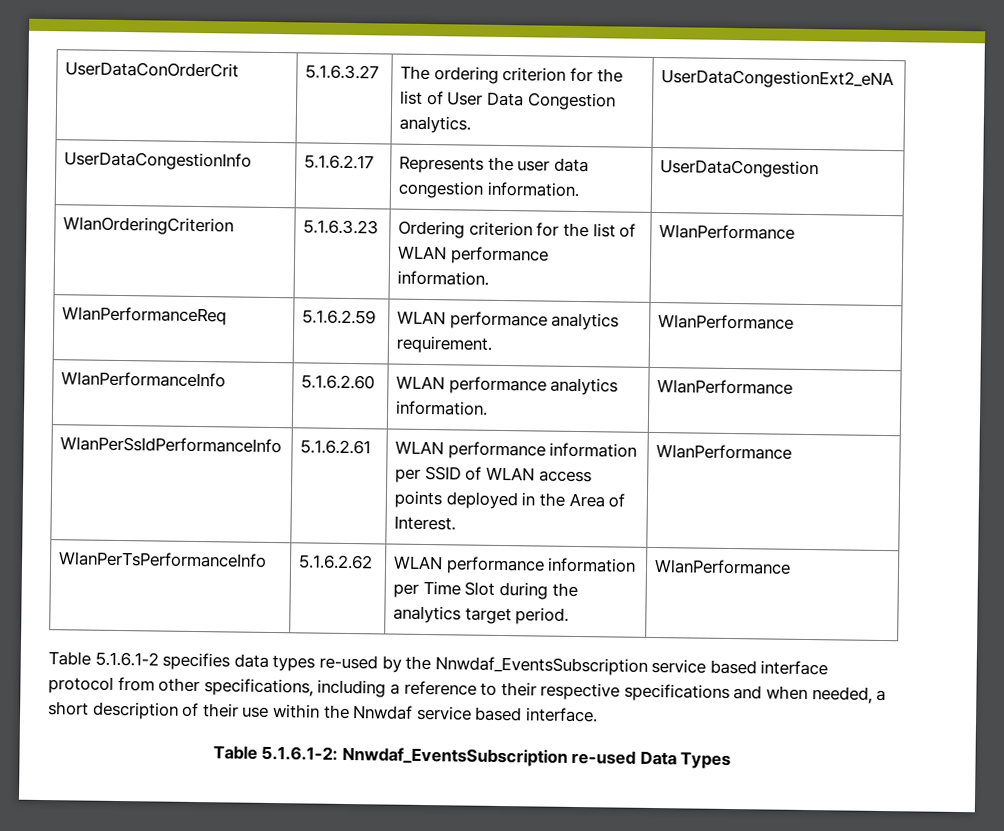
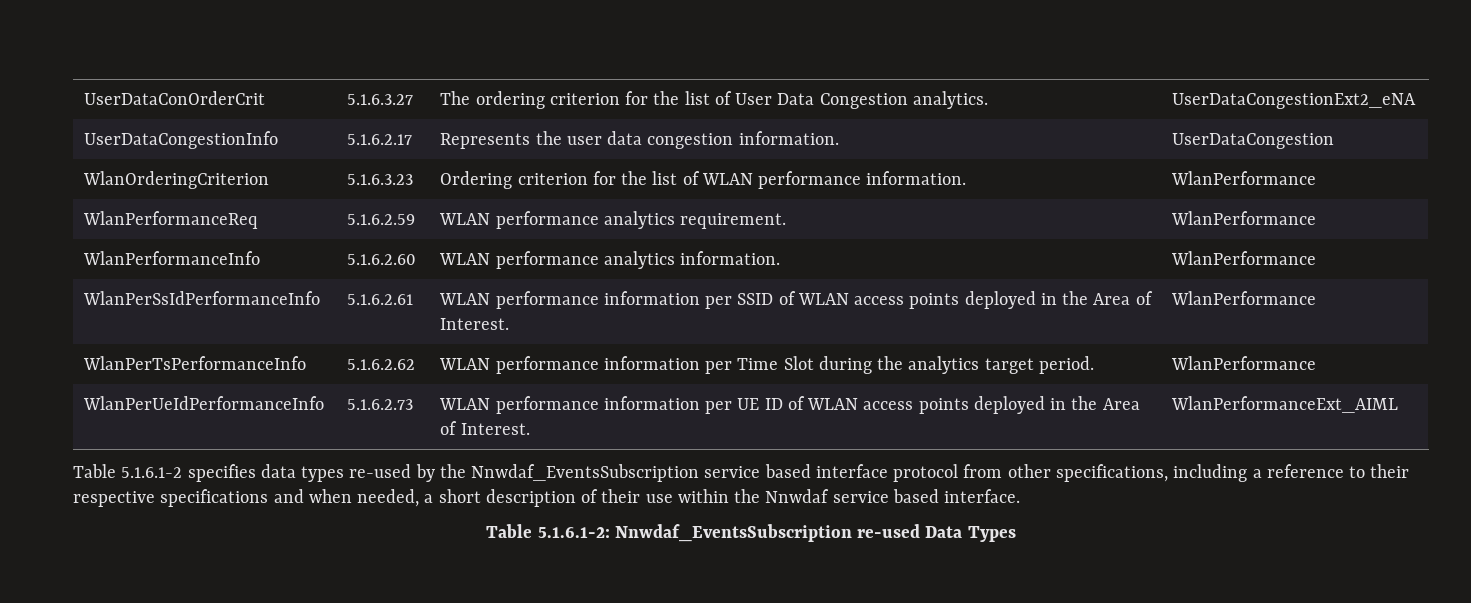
(792, 567) none -> [83,396,325,410] [347,399,414,410] [439,396,1140,414] [440,421,530,435] [1171,396,1399,413] // WlanPerUeIdPerformanceInfo | 5.1.6.2.73 | WLAN performance information per UE ID of WLAN access points deployed in the Area of Interest. | WlanPerformanceExt_AIML

